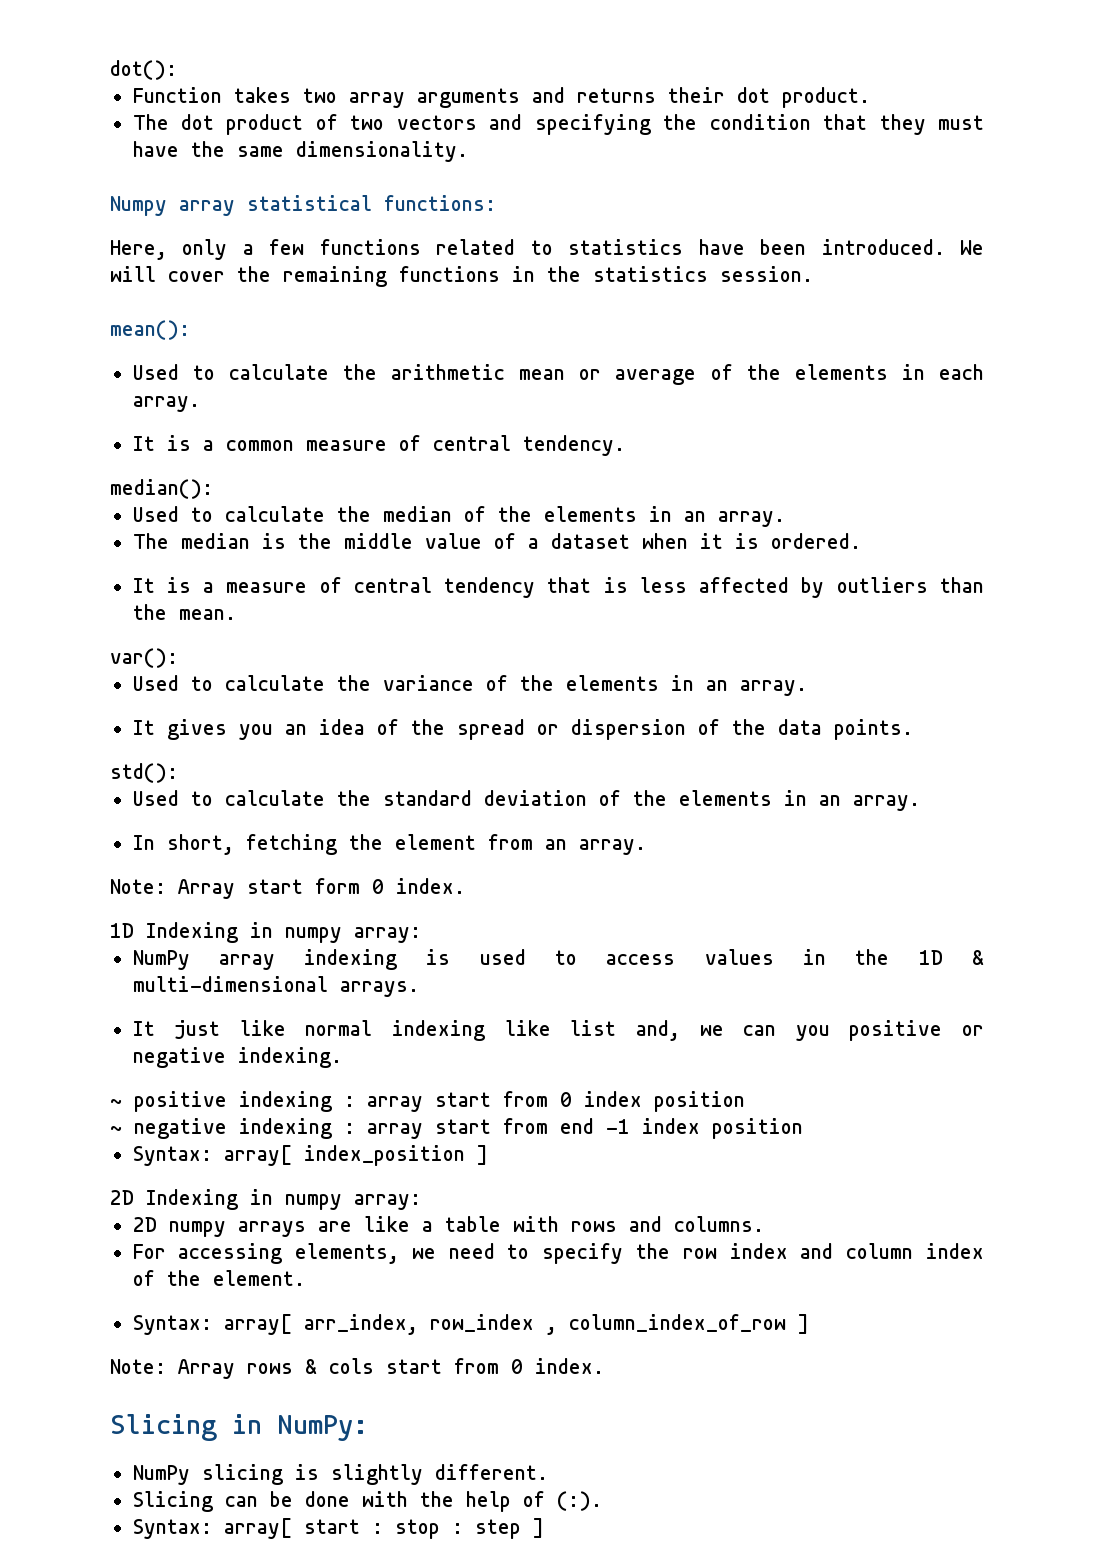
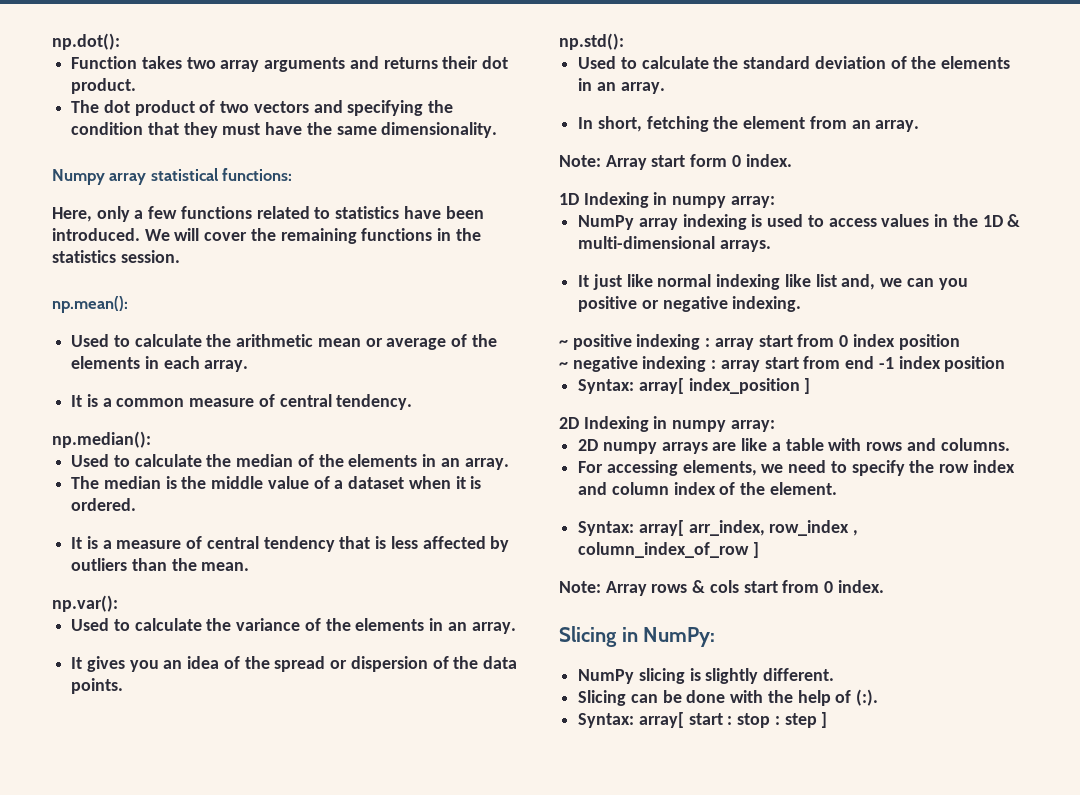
[110,60,177,80] dot(): -> [52,33,120,50] np.dot():
[110,320,190,340] mean(): -> [52,296,128,313] np.mean():
[110,479,213,499] median(): -> [52,431,151,448] np.median():
[110,648,178,668] var(): -> [52,595,118,612] np.var():
[110,763,178,783] std(): -> [559,33,624,50] np.std():

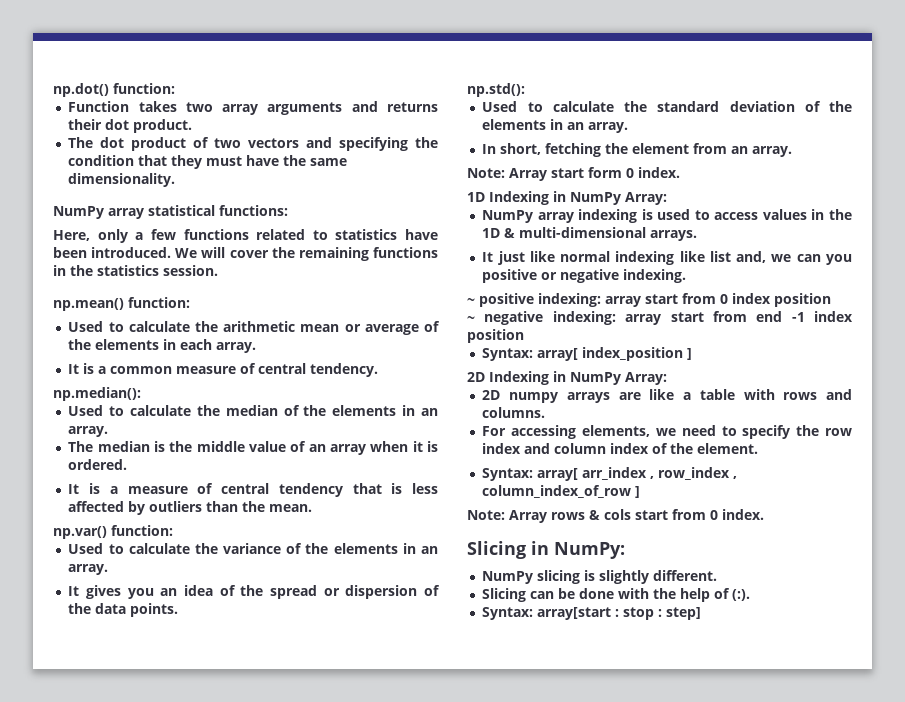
[52,33,120,50] np.dot(): -> [53,83,175,97] np.dot() function:
[52,169,105,185] Numpy -> [53,206,104,219] NumPy
[52,296,128,313] np.mean(): -> [53,297,190,311] np.mean() function:
[334,476,405,489] a dataset -> [308,444,367,455] an array
[52,595,118,612] np.var(): -> [53,525,173,539] np.var() function:
[672,196,775,208] numpy array: -> [570,192,667,205] NumPy Array:
[636,334,711,350] indexing : -> [538,293,601,307] indexing:
[642,356,717,372] indexing : -> [552,311,616,325] indexing:
[672,420,775,432] numpy array: -> [570,372,667,385] NumPy Array:
[688,520,765,536] arr_index, -> [582,467,655,480] arr_index ,
[638,712,723,728] array[ start -> [537,607,612,620] array[start
[784,712,828,728] step ] -> [666,607,702,620] step]

